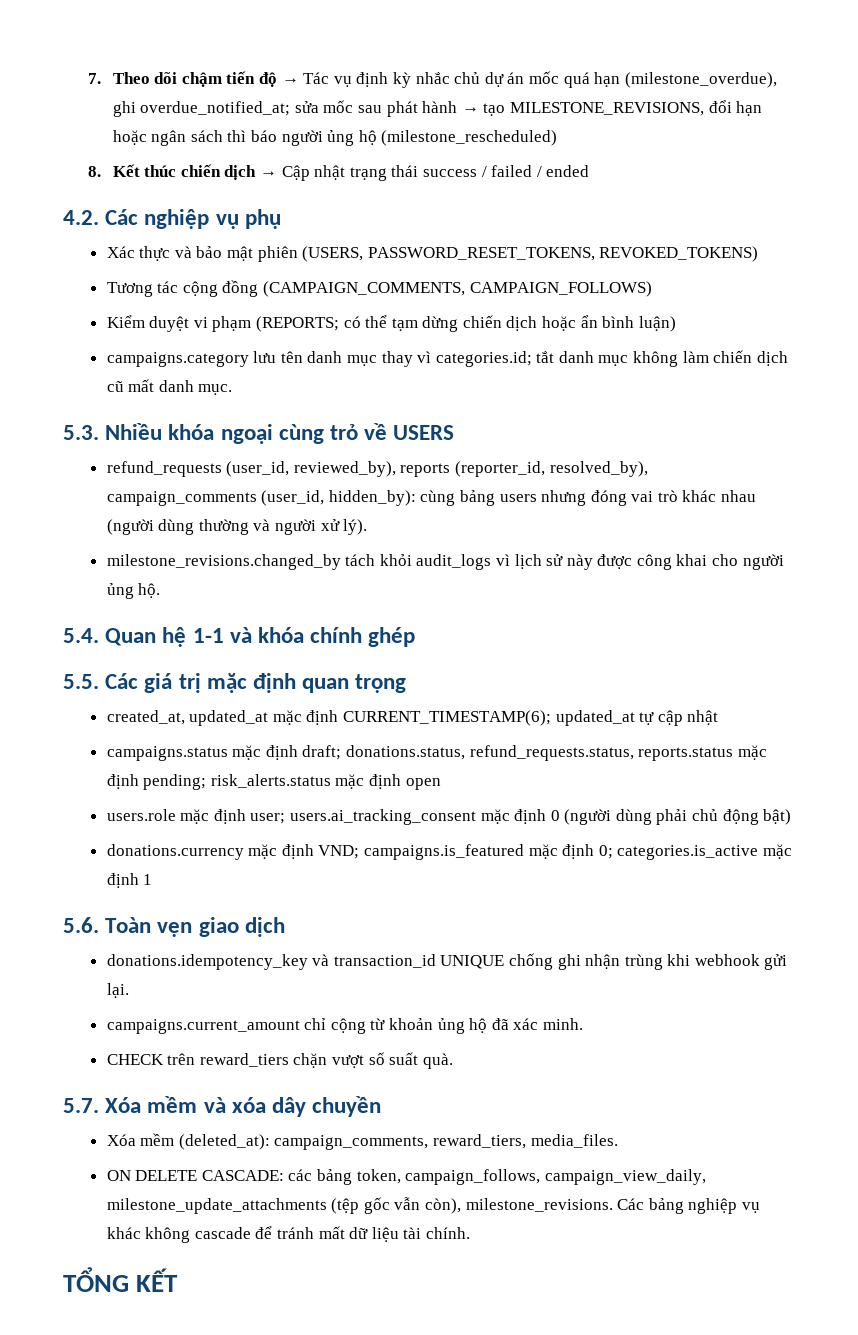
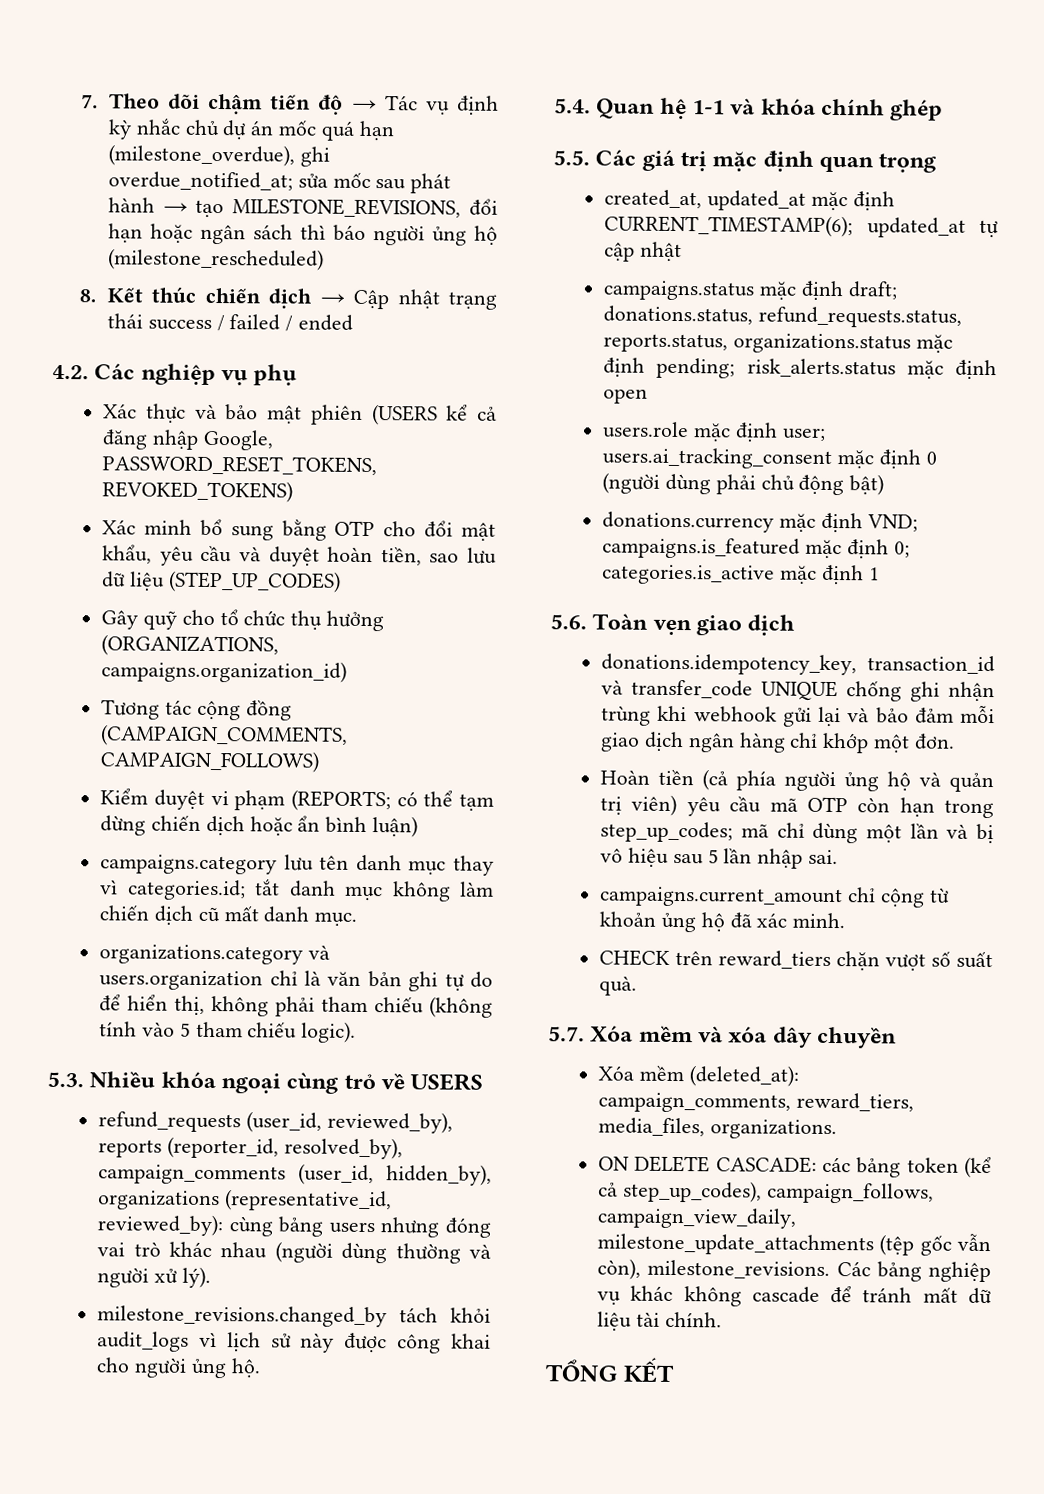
[302,246,759,262] (USERS, PASSWORD_RESET_TOKENS, REVOKED_TOKENS) -> [371,404,497,426] [102,429,274,451] [102,455,378,476] [102,480,294,503] [102,518,496,542] [102,544,497,567] [102,570,341,593] [101,609,384,632] [101,634,280,657] [101,660,348,683] (USERS kể cả đăng nhập Google, PASSWORD_RESET_TOKENS, REVOKED_TOKENS) // Xác minh bổ sung bằng OTP cho đổi mật khẩu, yêu cầu và duyệt hoàn tiền, sao lưu dữ liệu (STEP_UP_CODES) // Gây quỹ cho tổ chức thụ hưởng (ORGANIZATIONS, campaigns.organization_id)
(233, 389) none -> [99,944,330,965] [99,970,493,992] [99,994,493,1018] [99,1021,357,1043] // organizations.category và users.organization chỉ là văn bản ghi tự do để hiển thị, không phải tham chiếu (không tính vào 5 tham chiếu logic).
[328,490,416,506] hidden_by): -> [386,1164,492,1186] [98,1189,392,1212] [97,1214,224,1237] hidden_by), organizations (representative_id, reviewed_by):
[638,747,734,761] reports.status -> [603,333,911,354] reports.status, organizations.status
[106,954,436,970] donations.idempotency_key và transaction_id -> [601,653,995,676] [601,679,754,699] donations.idempotency_key, transaction_id và transfer_code
[106,983,129,998] lại. -> [818,704,995,728] [600,731,955,754] [600,769,994,793] [600,794,994,819] [600,821,994,845] [600,847,838,869] lại và bảo đảm mỗi giao dịch ngân hàng chỉ khớp một đơn. // Hoàn tiền (cả phía người ủng hộ và quản trị viên) yêu cầu mã OTP còn hạn trong step_up_codes; mã chỉ dùng một lần và bị vô hiệu sau 5 lần nhập sai.
[530,1134,618,1148] media_files. -> [598,1117,837,1140] media_files, organizations.
[356,1169,401,1184] token, -> [906,1156,992,1179] [598,1180,762,1203] token (kể cả step_up_codes),

